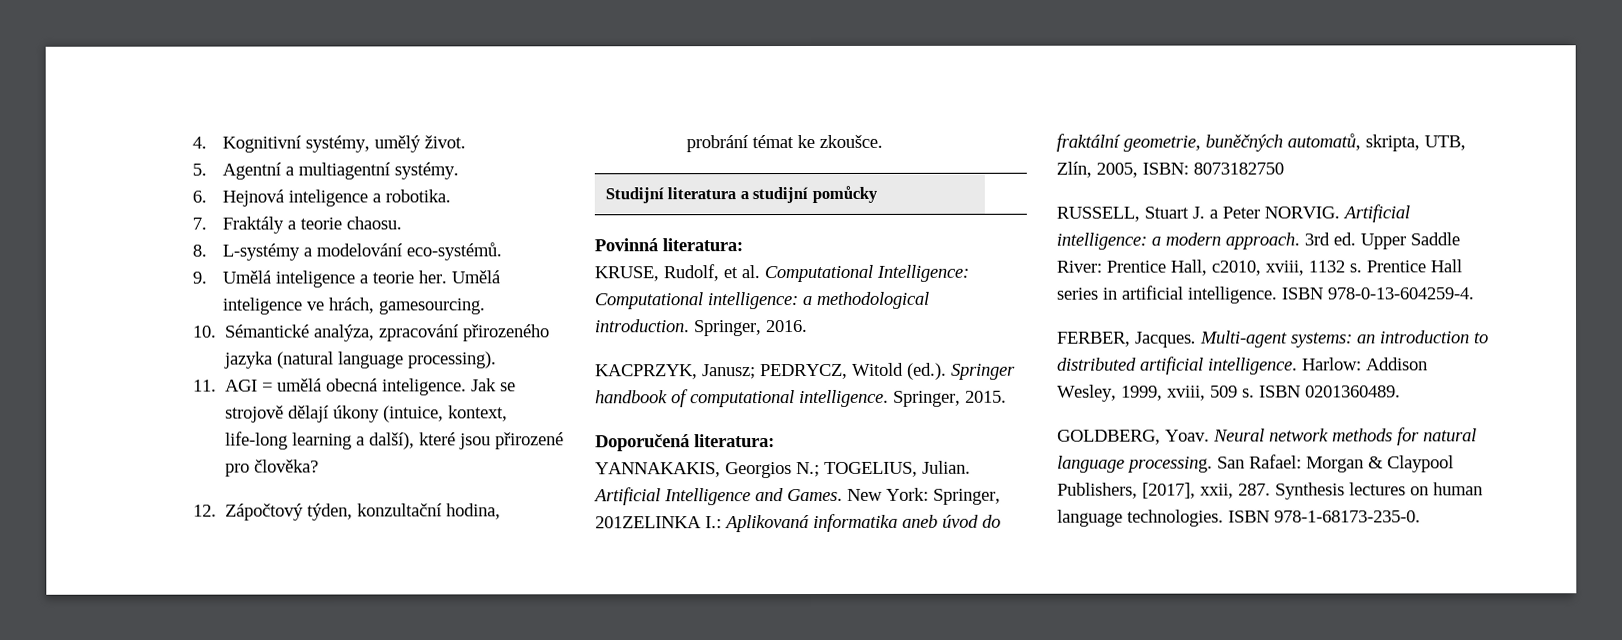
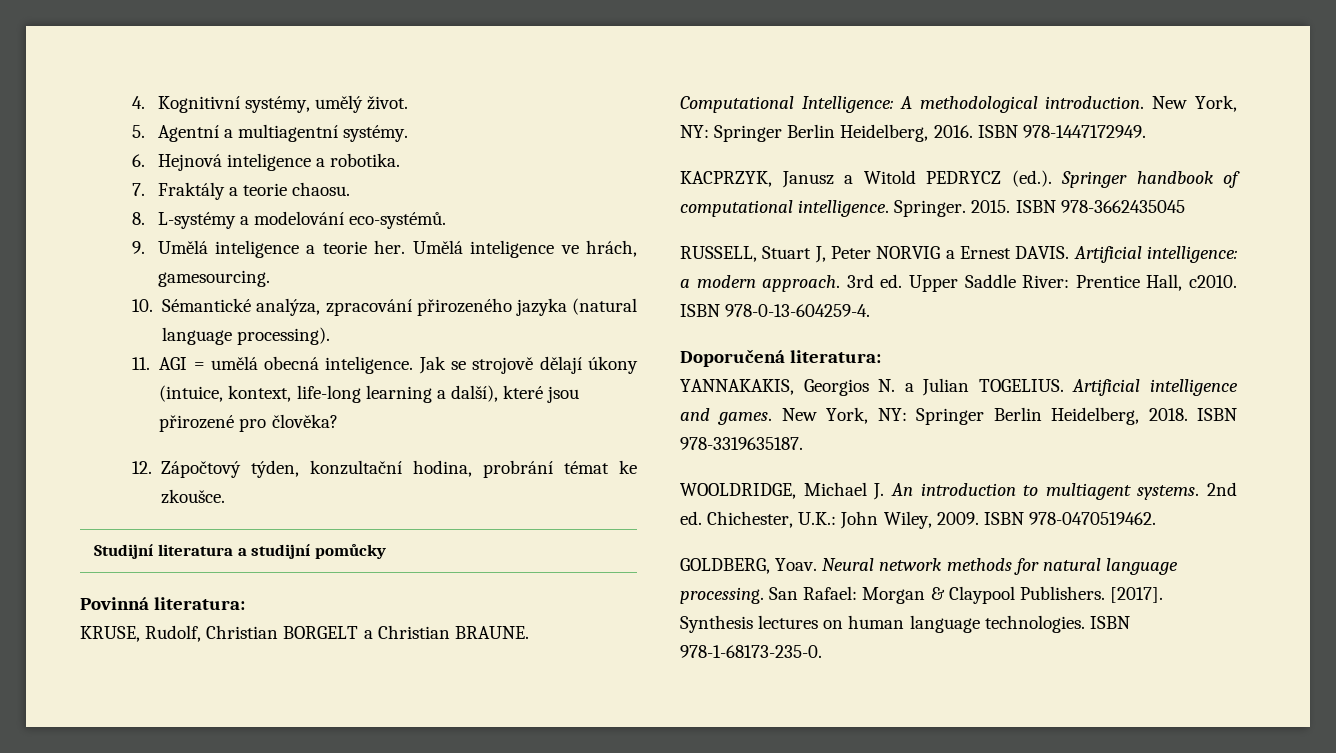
[723,264,969,283] [594,291,929,310] [594,319,762,337] et al. Computational Intelligence: Computational intelligence: a methodological introduction. Springer, -> [206,625,529,639] [680,95,1237,113] [680,124,929,142] Christian BORGELT a Christian BRAUNE. Computational Intelligence: A methodological introduction. New York, NY: Springer Berlin Heidelberg,
(808, 326) none -> [977,125,1146,138] ISBN 978-1447172949.
[702,362,904,380] Janusz; PEDRYCZ, Witold -> [781,170,1001,188] Janusz a Witold PEDRYCZ
[893,390,961,407] Springer, -> [894,200,967,217] Springer.
[595,434,775,452] [595,460,971,479] [593,487,1001,506] [595,513,1001,533] [1056,133,1466,152] [1056,161,1284,178] [1056,206,1340,222] // Doporučená literatura: // YANNAKAKIS, Georgios N.; TOGELIUS, Julian. Artificial Intelligence and Games. New York: Springer, 201ZELINKA I.: Aplikovaná informatika aneb úvod do fraktální geometrie, buněčných automatů, skripta, UTB, Zlín, 2005, ISBN: 8073182750 // RUSSELL, Stuart J. a Peter NORVIG. -> [1015,200,1185,213] [680,246,1070,263] ISBN 978-3662435045 // RUSSELL, Stuart J, Peter NORVIG a Ernest DAVIS.
[1211,259,1462,276] [1056,285,1474,304] [1057,330,1489,348] [1057,356,1428,375] [1057,384,1401,402] c2010, xviii, 1132 s. Prentice Hall series in artificial intelligence. ISBN 978-0-13-604259-4. // FERBER, Jacques. Multi-agent systems: an introduction to distributed artificial intelligence. Harlow: Addison Wesley, 1999, xviii, 509 s. ISBN 0201360489. -> [1189,275,1237,288] [680,304,871,317] [680,349,882,367] [680,378,1238,396] [680,407,1237,425] [680,437,803,450] [680,482,1237,500] [680,511,1156,529] c2010. ISBN 978-0-13-604259-4. // Doporučená literatura: // YANNAKAKIS, Georgios N. a Julian TOGELIUS. Artificial intelligence and games. New York, NY: Springer Berlin Heidelberg, 2018. ISBN 978-3319635187. // WOOLDRIDGE, Michael J. An introduction to multiagent systems. 2nd ed. Chichester, U.K.: John Wiley, 2009. ISBN 978-0470519462.
[1057,482,1271,499] Publishers, [2017], xxii, 287. -> [1019,586,1163,603] Publishers. [2017].

